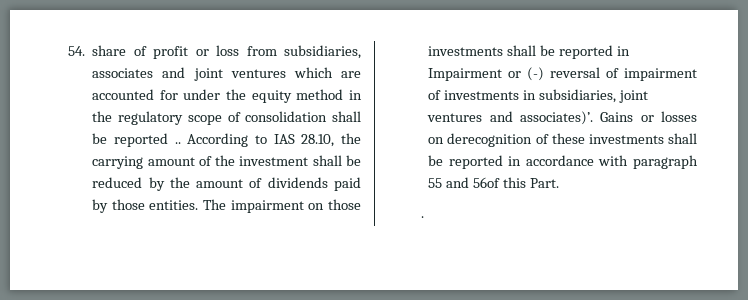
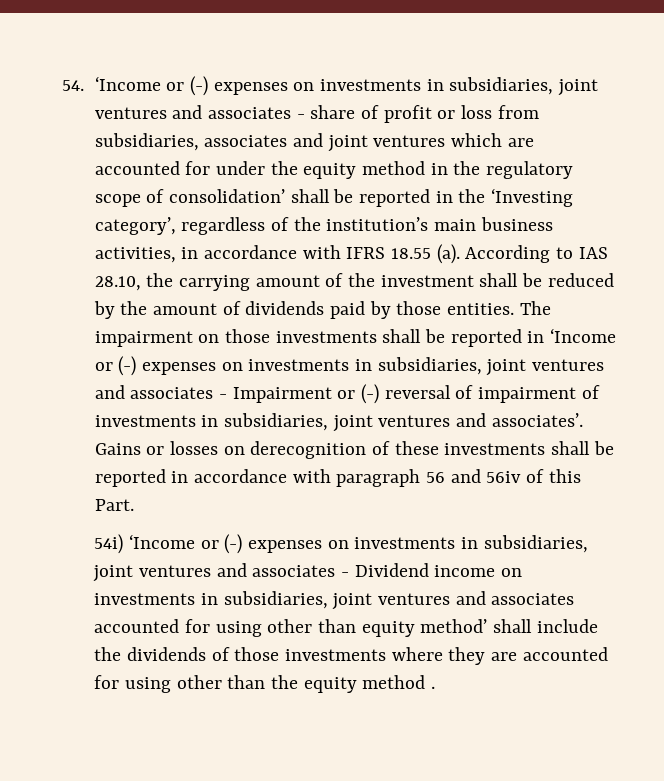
(85, 51) none -> [94,76,599,96] [94,105,305,119] ‘Income or (-) expenses on investments in subsidiaries, joint ventures and associates -
[245,111,361,122] [92,133,181,147] consolidation shall be reported .. -> [169,188,574,207] [94,217,553,235] [94,244,460,264] consolidation’ shall be reported in the ‘Investing category’, regardless of the institution’s main business activities, in accordance with IFRS 18.55 (a).
(630, 51) none -> [550,328,617,343] [94,356,605,376] [94,385,228,399] ‘Income or (-) expenses on investments in subsidiaries, joint ventures and associates -
[519,111,593,125] associates)’. -> [491,413,583,427] associates’.
[428,177,559,188] 55 and 56of this Part. // -> [426,469,581,483] [94,499,134,511] [94,534,588,554] [93,563,523,582] [94,591,575,610] [94,619,598,637] [94,647,608,665] [94,675,426,693] 56 and 56iv of this Part. // 54i) ‘Income or (-) expenses on investments in subsidiaries, joint ventures and associates - Dividend income on investments in subsidiaries, joint ventures and associates accounted for using other than equity method’ shall include the dividends of those investments where they are accounted for using other than the equity method

